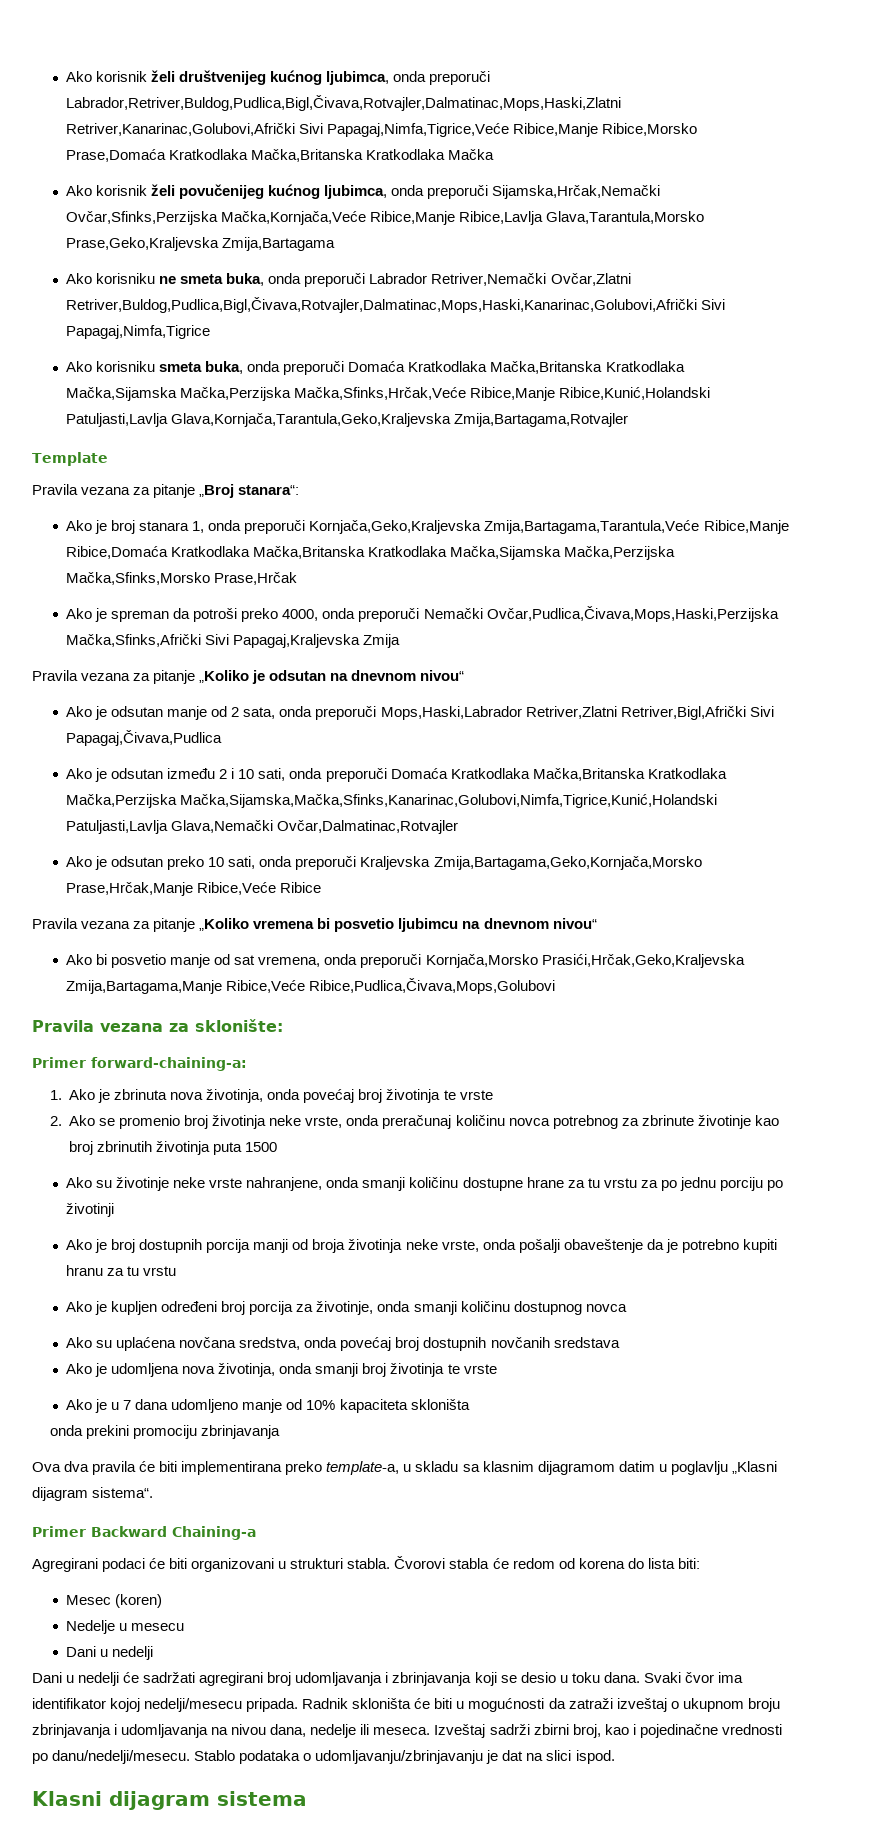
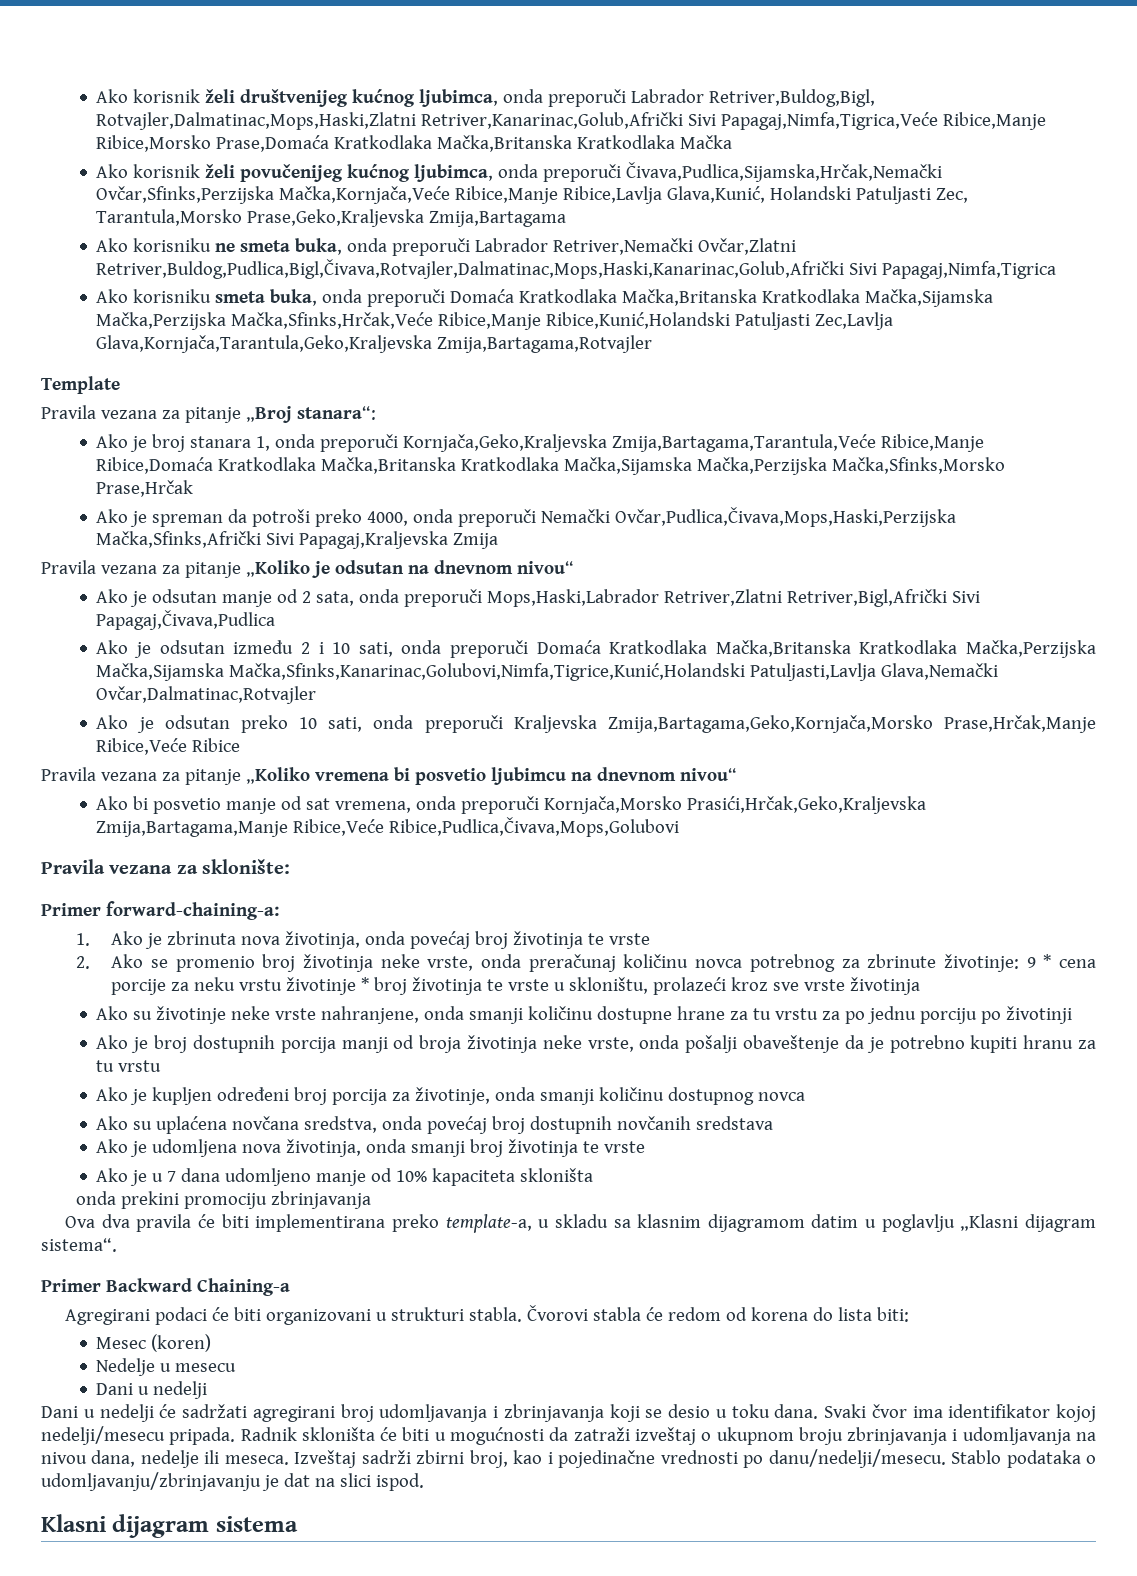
[66,95,622,111] [66,123,510,137] Labrador,Retriver,Buldog,Pudlica,Bigl,Čivava,Rotvajler,Dalmatinac,Mops,Haski,Zlatni Retriver,Kanarinac,Golubovi,Afrički Sivi Papagaj,Nimfa,Tigrice,Veće -> [631,89,876,107] [96,112,939,130] Labrador Retriver,Buldog,Bigl, Rotvajler,Dalmatinac,Mops,Haski,Zlatni Retriver,Kanarinac,Golub,Afrički Sivi Papagaj,Nimfa,Tigrica,Veće
[492,185,661,199] Sijamska,Hrčak,Nemački -> [626,162,943,182] Čivava,Pudlica,Sijamska,Hrčak,Nemački
[546,211,705,224] Glava,Tarantula,Morsko -> [667,186,969,204] [96,209,243,226] Glava,Kunić, Holandski Patuljasti Zec, Tarantula,Morsko
[66,297,726,313] [66,325,211,339] Retriver,Buldog,Pudlica,Bigl,Čivava,Rotvajler,Dalmatinac,Mops,Haski,Kanarinac,Golubovi,Afrički Sivi Papagaj,Nimfa,Tigrice -> [96,259,1057,279] Retriver,Buldog,Pudlica,Bigl,Čivava,Rotvajler,Dalmatinac,Mops,Haski,Kanarinac,Golub,Afrički Sivi Papagaj,Nimfa,Tigrica
[66,413,169,427] Patuljasti,Lavlja -> [735,312,894,330] Patuljasti Zec,Lavlja
[180,794,718,808] Mačka,Sijamska,Mačka,Sfinks,Kanarinac,Golubovi,Nimfa,Tigrice,Kunić,Holandski -> [96,663,746,681] Mačka,Sijamska Mačka,Sfinks,Kanarinac,Golubovi,Nimfa,Tigrice,Kunić,Holandski
[697,1115,779,1129] [69,1141,278,1155] životinje kao broj zbrinutih životinja puta 1500 -> [943,954,1096,972] [111,977,921,995] životinje: 9 * cena porcije za neku vrstu životinje * broj životinja te vrste u skloništu, prolazeći kroz sve vrste životinja

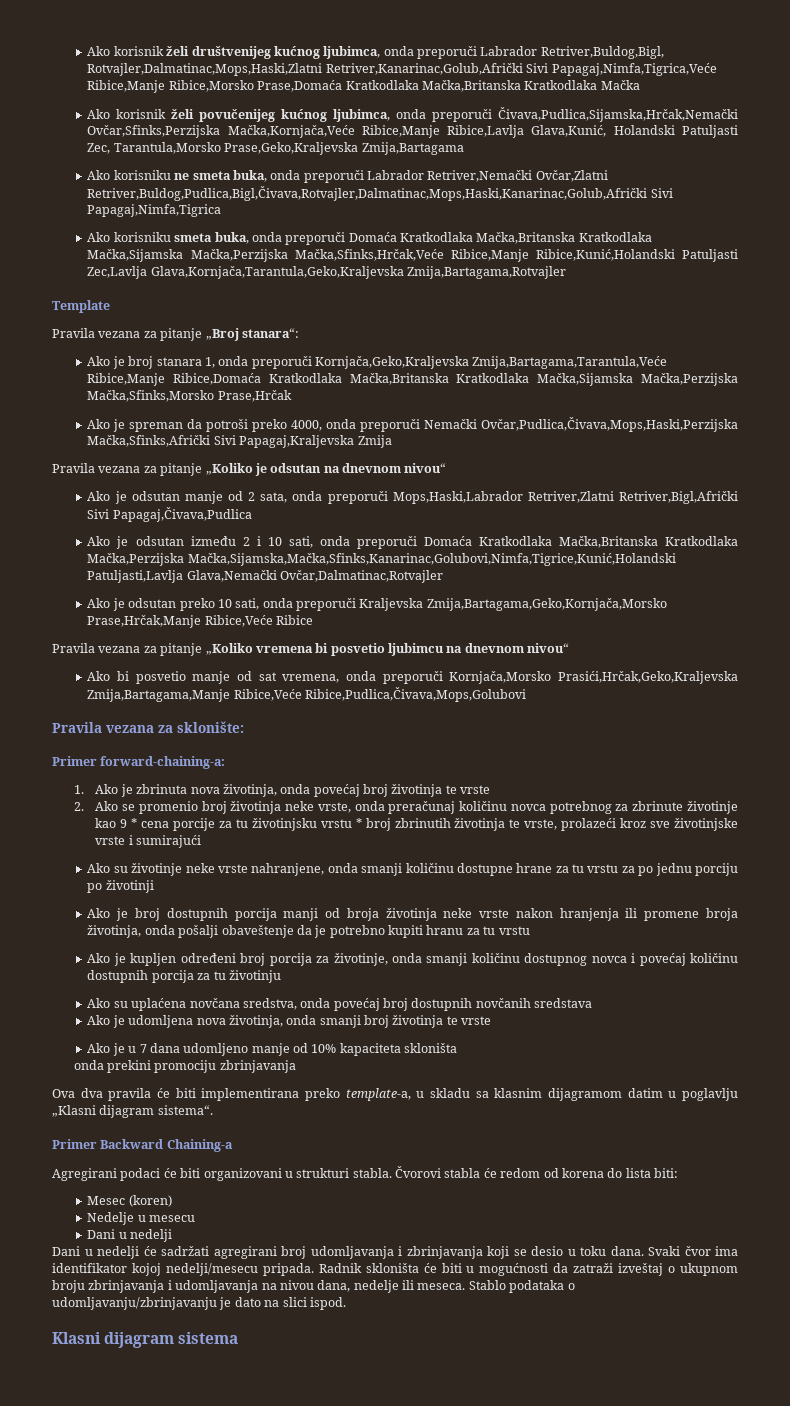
[96,663,746,681] Mačka,Sijamska Mačka,Sfinks,Kanarinac,Golubovi,Nimfa,Tigrice,Kunić,Holandski -> [187,553,676,566] Mačka,Sijamska,Mačka,Sfinks,Kanarinac,Golubovi,Nimfa,Tigrice,Kunić,Holandski
[943,954,1019,972] životinje: -> [687,801,739,814] [95,818,117,828] životinje kao
[194,977,357,995] neku vrstu životinje -> [235,818,352,831] tu životinjsku vrstu
[412,977,921,995] životinja te vrste u skloništu, prolazeći kroz sve vrste životinja -> [394,818,739,831] [95,835,202,848] zbrinutih životinja te vrste, prolazeći kroz sve životinjske vrste i sumirajući
[587,1037,634,1052] vrste, -> [479,908,739,921] [87,925,142,938] vrste nakon hranjenja ili promene broja životinja,
(806, 1096) none -> [631,953,739,966] [87,970,281,983] i povećaj količinu dostupnih porcija za tu životinju
[294,1449,946,1468] Izveštaj sadrži zbirni broj, kao i pojedinačne vrednosti po danu/nedelji/mesecu. -> (466, 1286) none
[283,1473,310,1487] dat -> [234,1297,261,1307] dato

